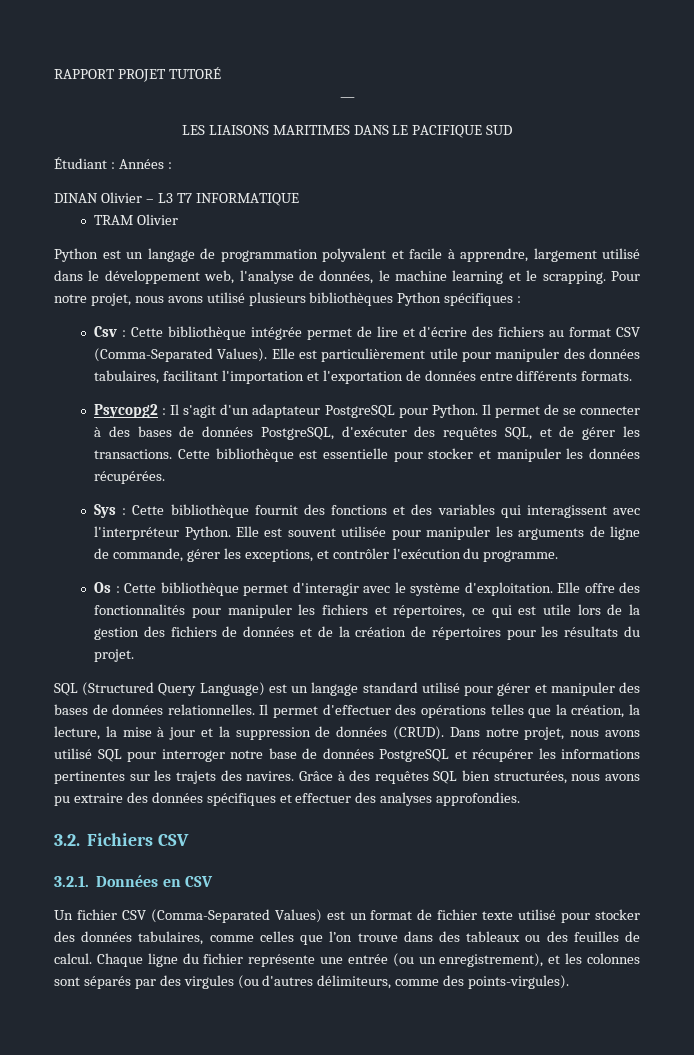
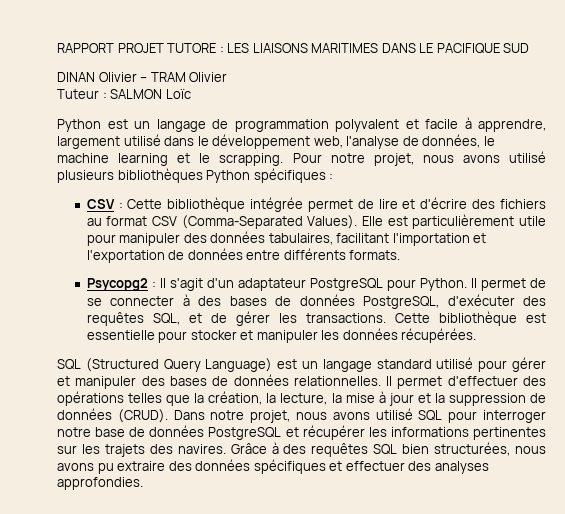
[168,67,221,79] [339,97,355,101] TUTORÉ // — // -> [167,43,224,53] TUTORE :
[54,157,172,169] // Étudiant : Années : -> (530, 48) none
[157,193,299,206] L3 T7 INFORMATIQUE // -> (148, 79) none
(179, 219) none -> [57,89,191,99] // Tuteur : SALMON Loïc
[94,326,118,337] Csv -> [86,199,115,209] CSV
[94,504,640,518] [94,526,640,540] [94,548,559,562] [94,582,640,596] [94,604,640,618] [94,626,641,640] [94,649,135,662] // Sys : Cette bibliothèque fournit des fonctions et des variables qui interagissent avec l'interpréteur Python. Elle est souvent utilisée pour manipuler les arguments de ligne de commande, gérer les exceptions, et contrôler l'exécution du programme. // Os : Cette bibliothèque permet d'interagir avec le système d'exploitation. Elle offre des fonctionnalités pour manipuler les fichiers et répertoires, ce qui est utile lors de la gestion des fichiers de données et de la création de répertoires pour les résultats du projet. -> (477, 335) none
[54,833,190,846] [54,875,213,887] [54,909,640,923] [54,931,640,945] [54,953,641,967] [54,975,570,989] // 3.2. Fichiers CSV // 3.2.1. Données en CSV // Un fichier CSV (Comma-Separated Values) est un format de fichier texte utilisé pour stocker des données tabulaires, comme celles que l’on trouve dans des tableaux ou des feuilles de calcul. Chaque ligne du fichier représente une entrée (ou un enregistrement), et les colonnes sont séparés par des virgules (ou d'autres délimiteurs, comme des points-virgules). -> (143, 483) none

